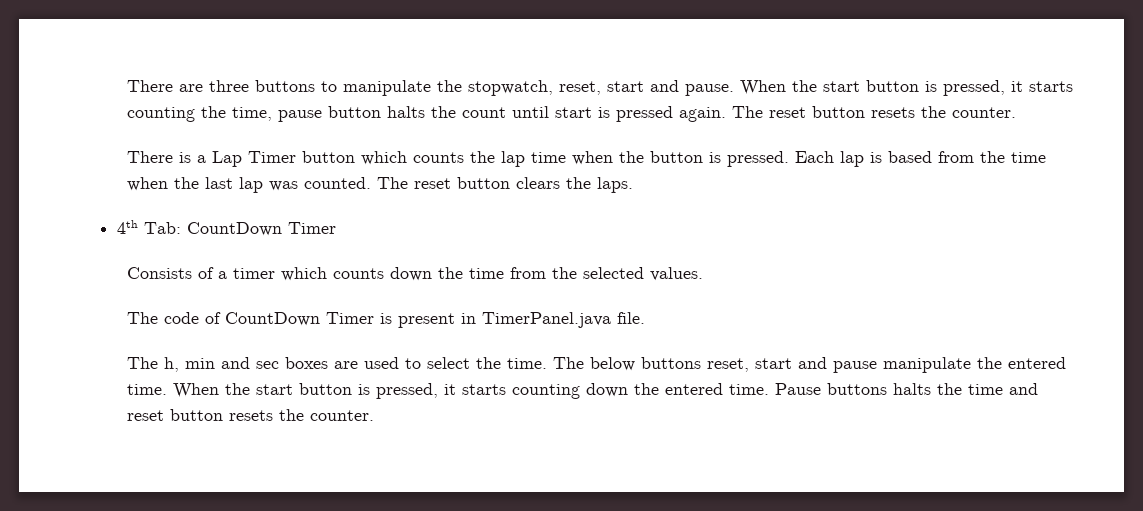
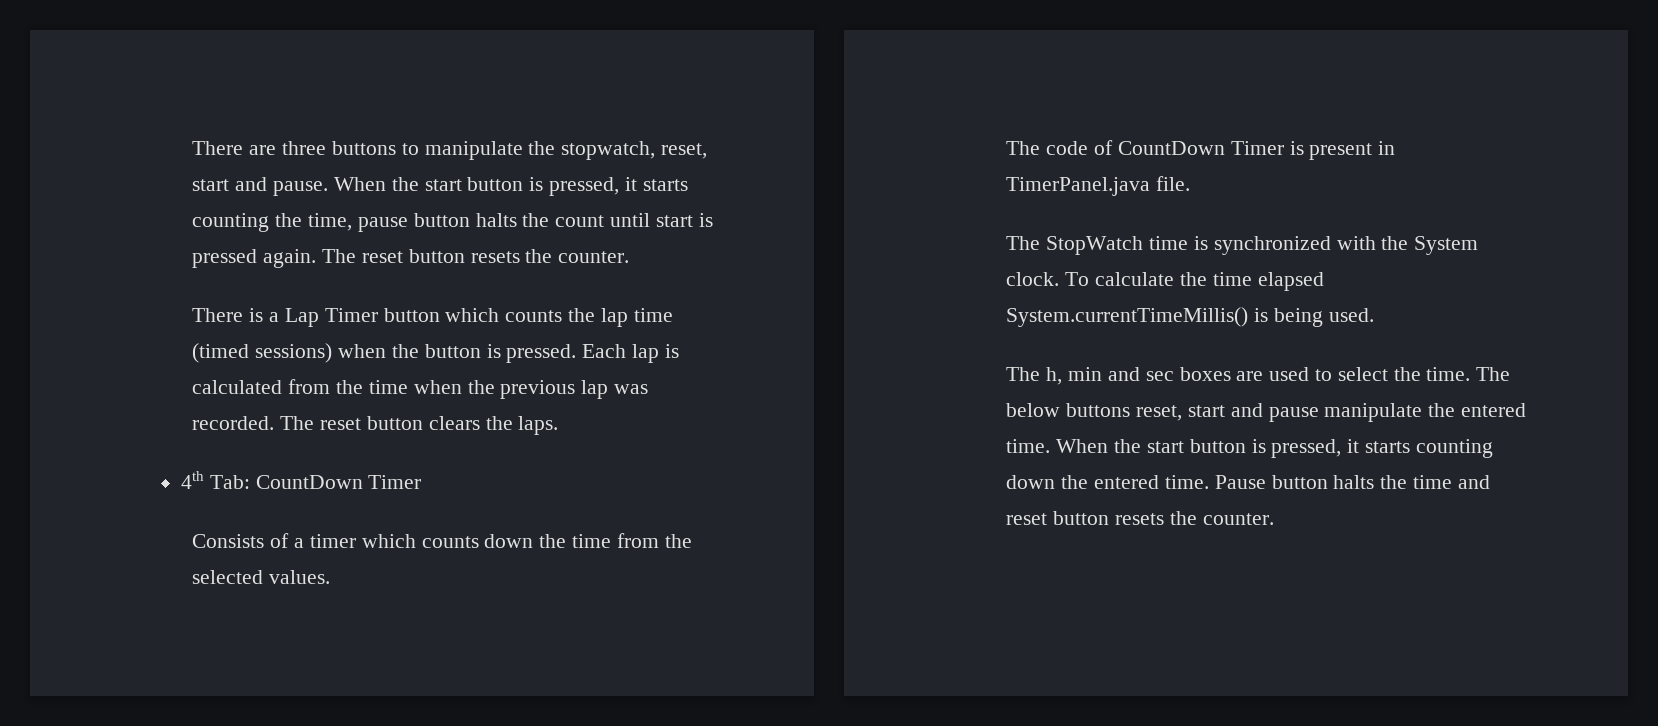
(566, 157) none -> [192,343,333,363] (timed sessions)
[887,151,932,163] based -> [192,380,283,394] calculated
[204,177,233,189] last -> [500,380,576,399] previous
[303,177,371,189] counted. -> [192,416,275,430] recorded.
(645, 318) none -> [1006,236,1479,255] [1006,272,1324,291] [1006,307,1374,327] // The StopWatch time is synchronized with the System clock. To calculate the time elapsed System.currentTimeMillis() is being used.
[826,383,887,395] buttons -> [1271,475,1328,489] button

